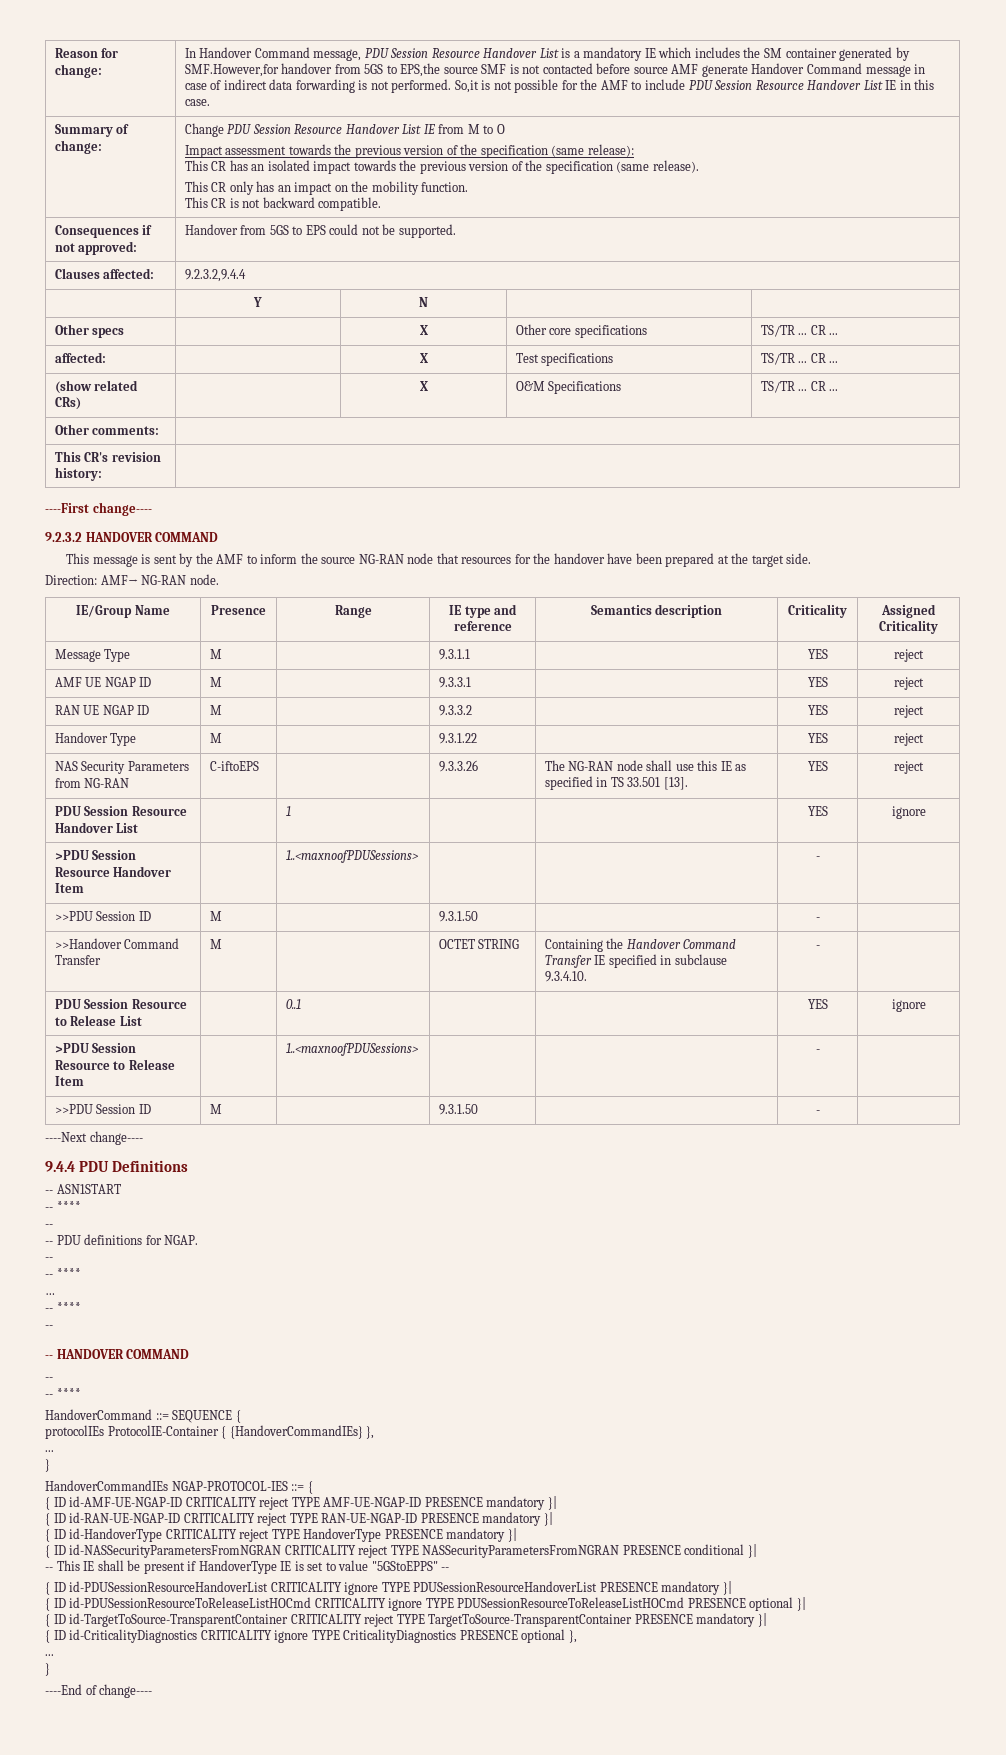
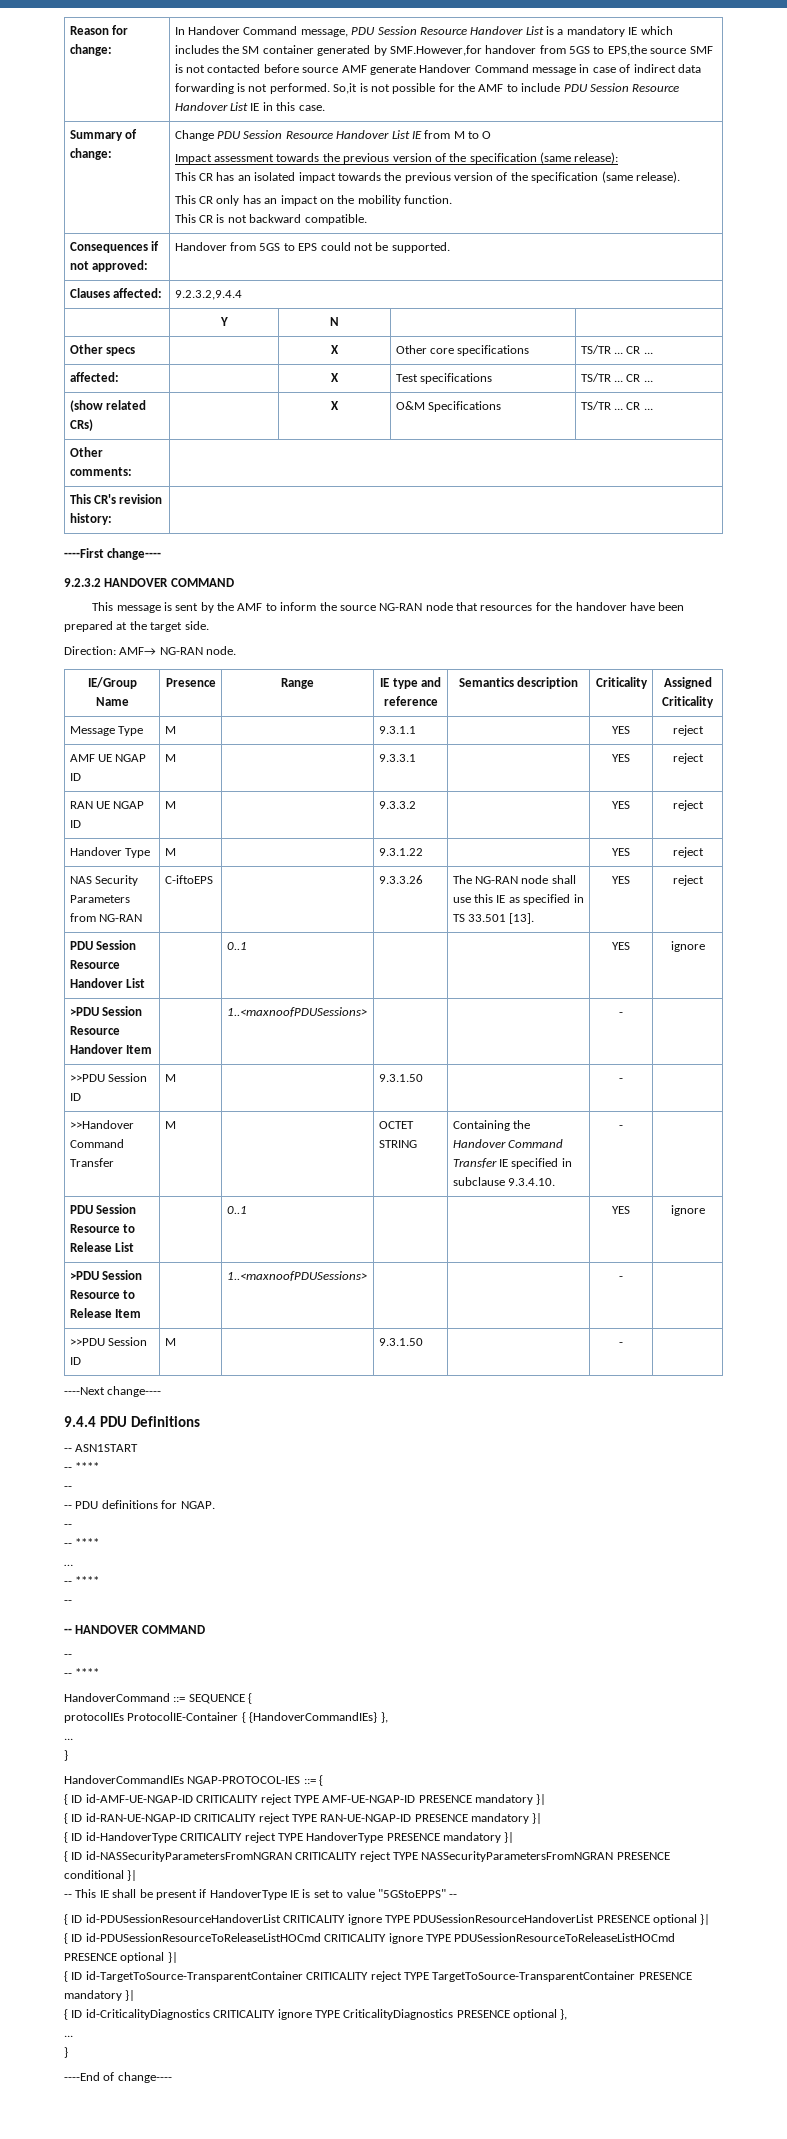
[285,806,291,816] 1 -> [226,942,247,950] 0..1
[661,1581,721,1595] mandatory -> [653,1914,697,1925] optional

